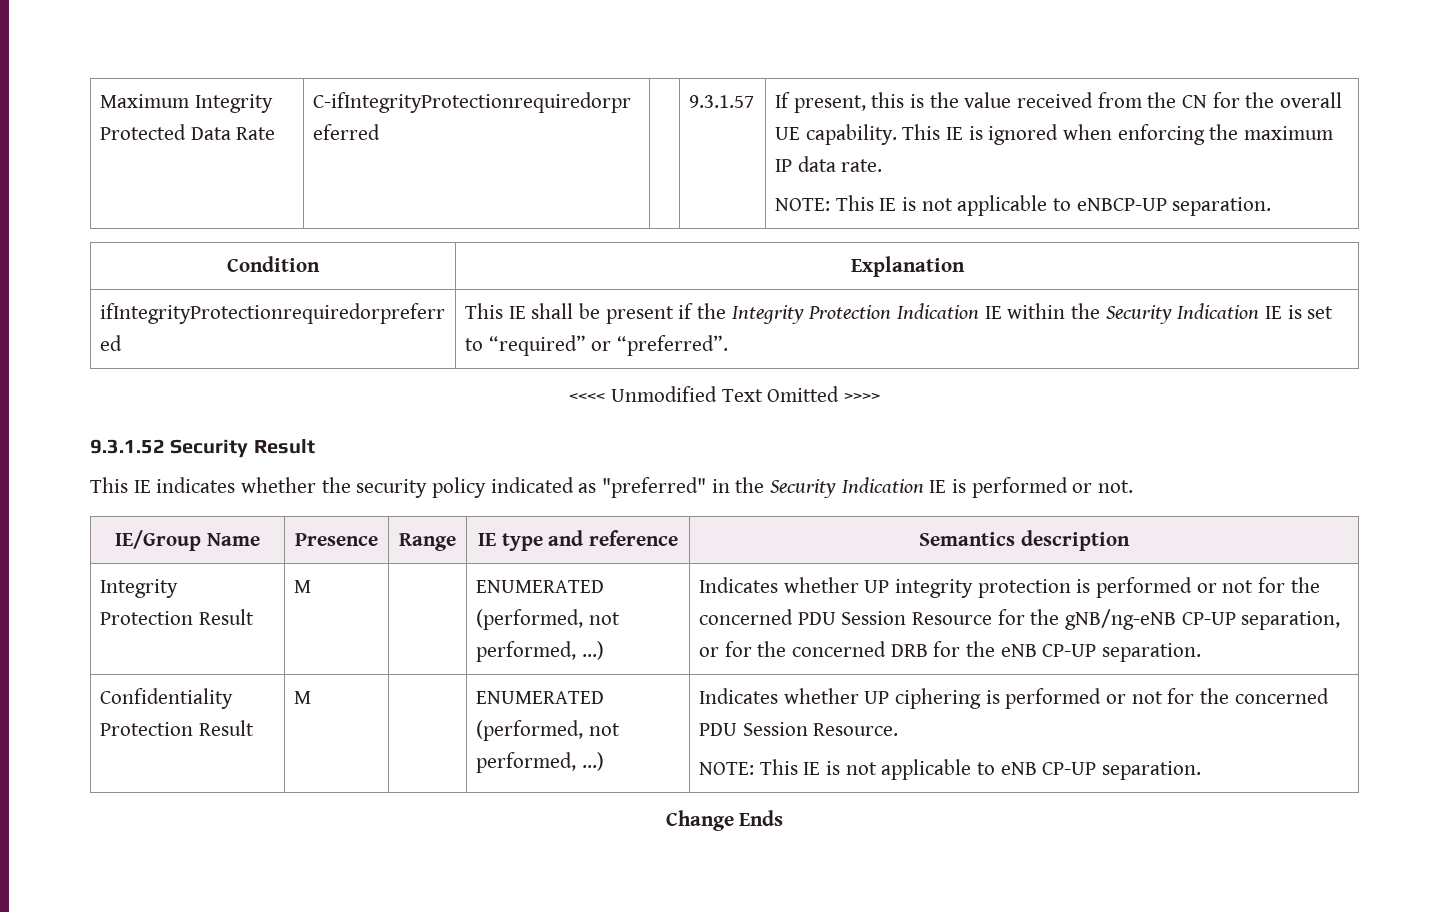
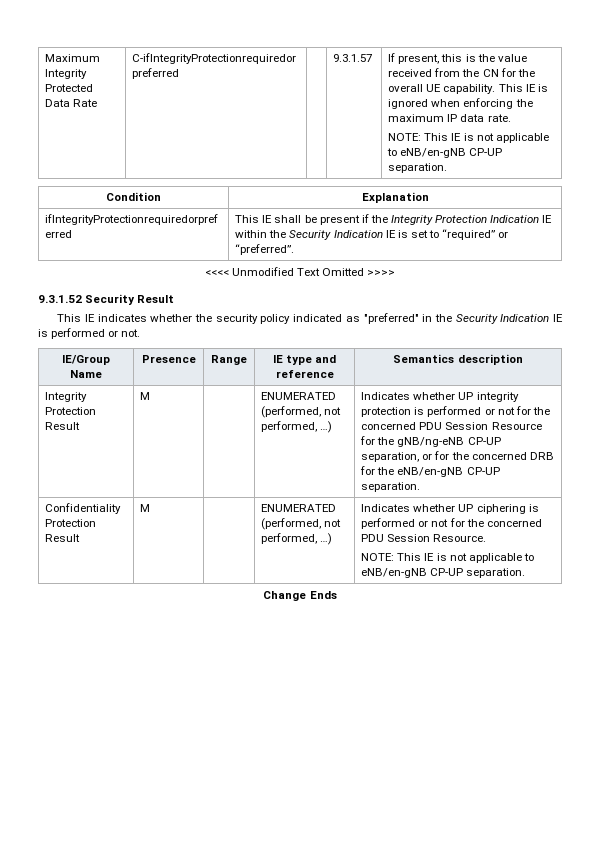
[1076,198,1167,211] eNBCP-UP -> [400,148,503,158] eNB/en-gNB CP-UP
[1000,644,1037,657] eNB -> [397,467,464,477] eNB/en-gNB
[1000,762,1037,775] eNB -> [361,568,428,578] eNB/en-gNB

